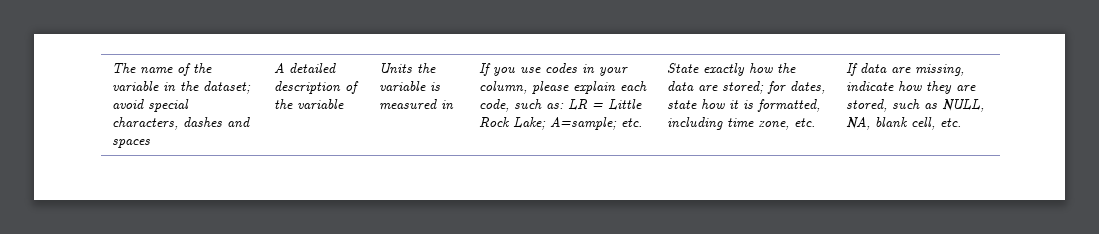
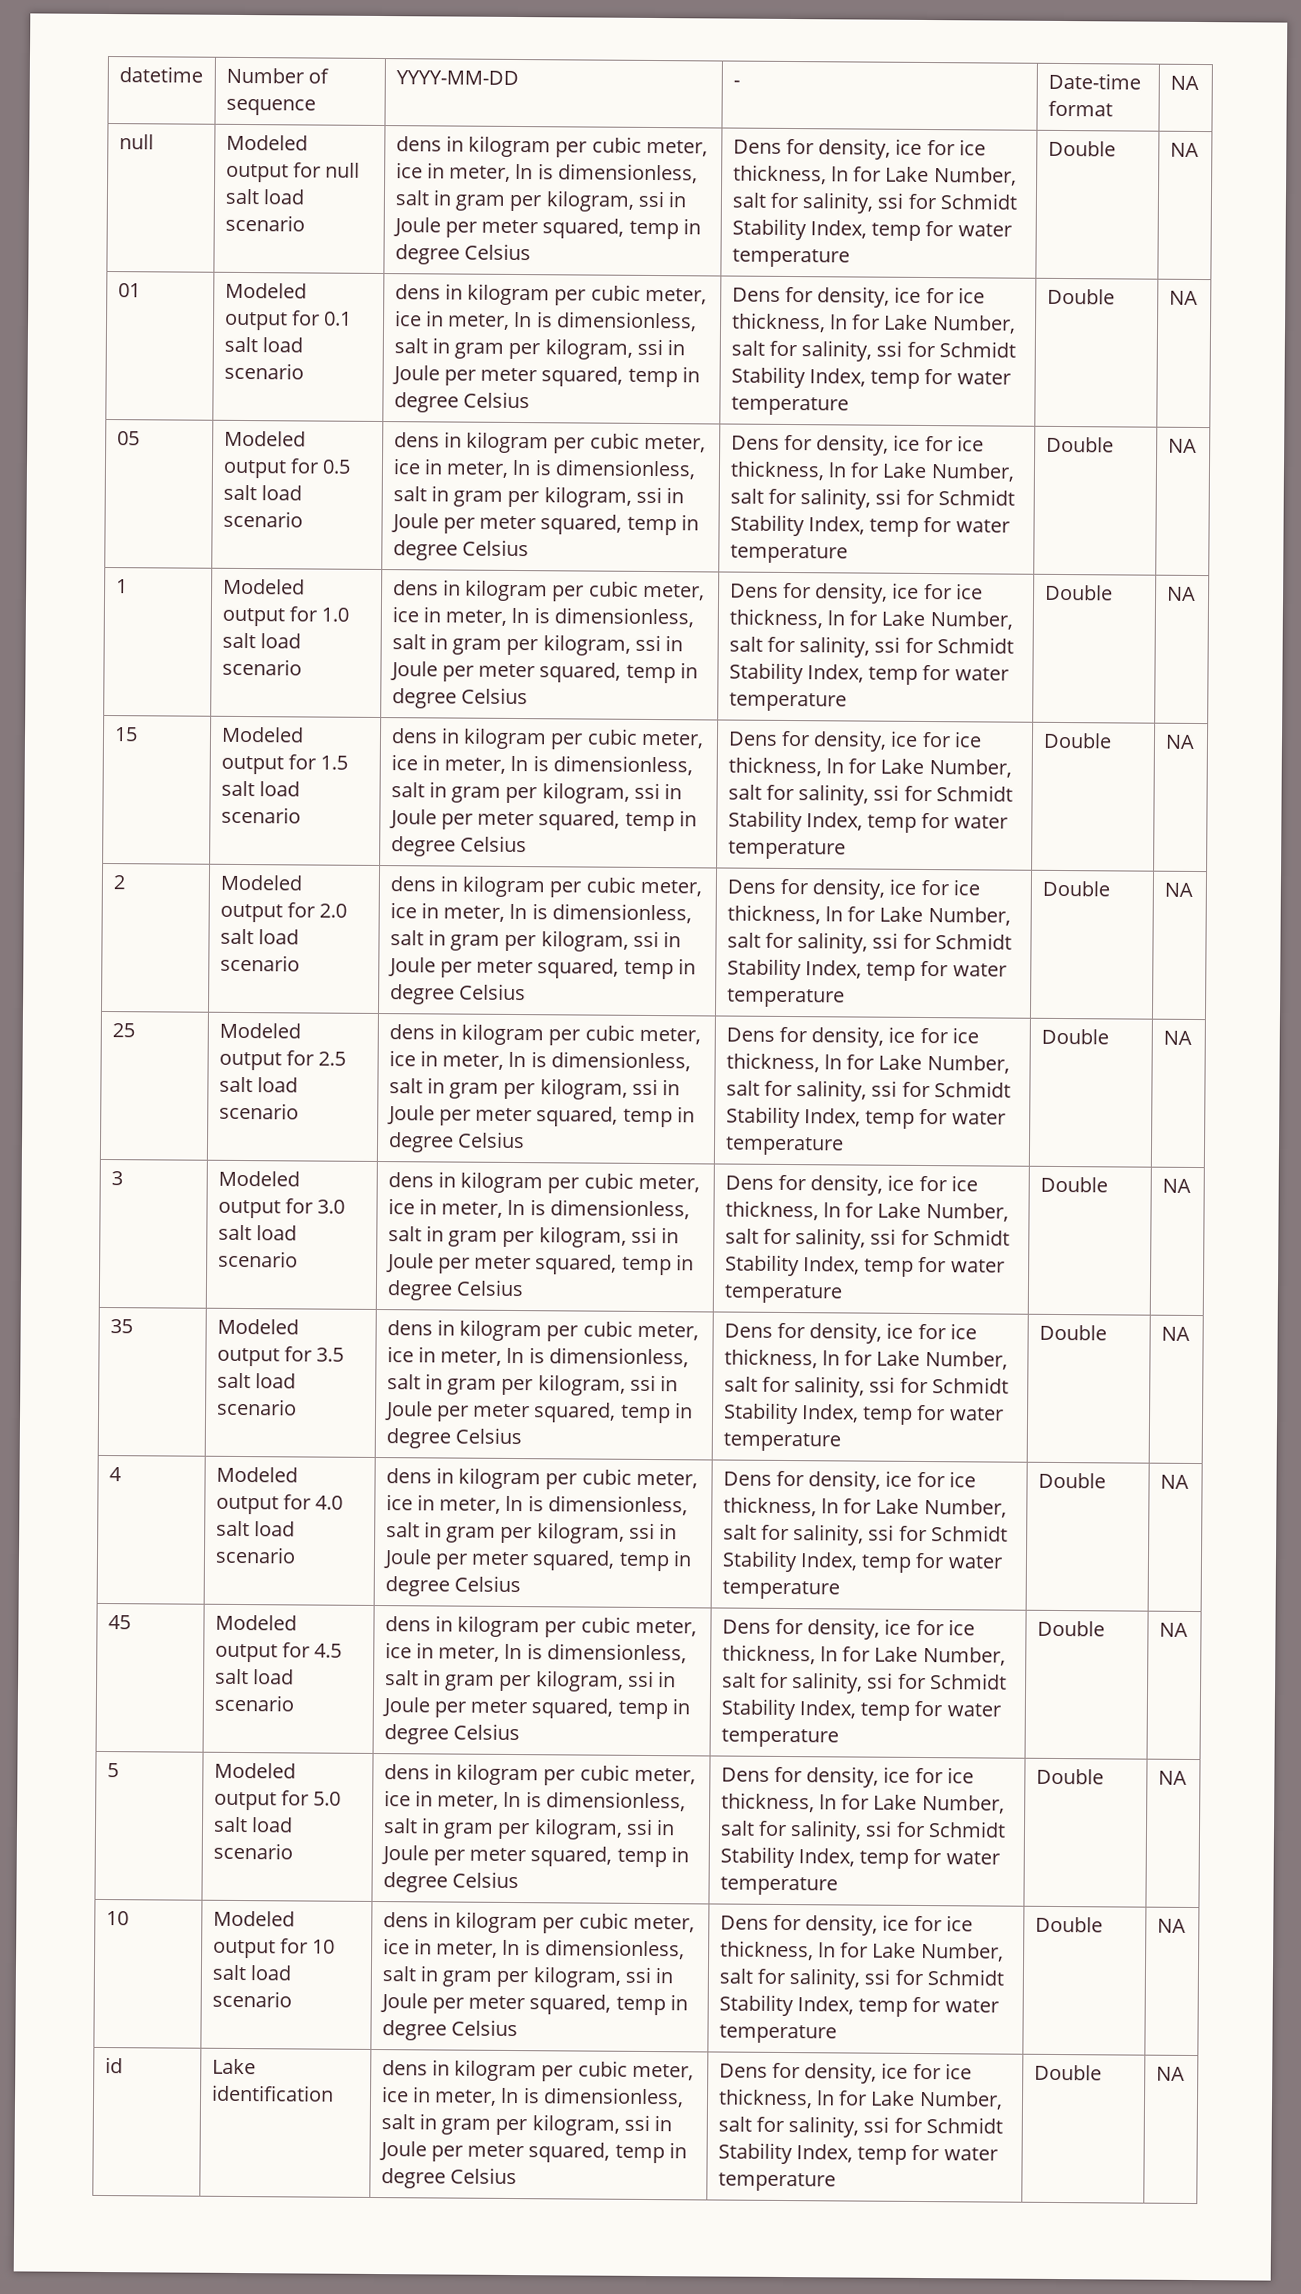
[111,63,212,76] [111,81,251,94] [111,99,189,112] [111,117,250,130] [111,139,150,148] [273,63,336,73] [273,81,359,94] [273,99,344,110] [378,63,436,74] [378,81,440,92] [378,99,454,110] [478,63,628,76] [478,81,647,94] [478,99,642,112] [478,117,642,130] [666,63,796,76] [666,81,825,94] [666,99,820,112] [666,117,815,130] [845,63,964,76] [845,81,976,94] [845,99,984,112] [845,117,961,130] The name of the variable in the dataset; avoid special characters, dashes and spaces | A detailed description of the variable | Units the variable is measured in | If you use codes in your column, please explain each code, such as: LR = Little Rock Lake; A=sample; etc. | State exactly how the data are stored; for dates, state how it is formatted, including time zone, etc. | If data are missing, indicate how they are stored, such as NULL, NA, blank cell, etc. -> [118,66,203,83] [225,67,329,84] [225,98,316,116] [395,70,519,86] [732,80,740,87] [1047,72,1141,90] [1047,100,1113,117] [1169,75,1199,90] [118,134,154,150] [225,134,308,151] [225,162,361,183] [224,188,305,205] [224,214,305,232] [395,135,708,158] [395,162,698,184] [394,189,688,212] [392,217,701,240] [394,243,531,265] [732,138,986,160] [732,164,1017,186] [731,192,1017,214] [731,218,1012,241] [731,248,850,268] [1047,140,1116,157] [1169,142,1199,157] [117,283,141,298] [224,282,307,299] [223,310,353,331] [223,336,303,353] [223,362,304,380] [394,283,707,306] [394,310,697,332] [393,337,686,360] [391,365,700,388] [393,391,530,413] [731,286,985,308] [730,312,1016,334] [730,340,1016,362] [730,366,1011,389] [730,396,849,416] [1046,288,1115,305] [1168,290,1198,305] [116,431,140,446] [223,430,306,447] [222,458,352,479] [222,484,302,501] [222,510,303,528] [393,431,706,454] [392,458,696,480] [392,485,685,508] [390,513,699,536] [392,539,529,561] [730,434,984,456] [729,460,1015,482] [729,488,1015,510] [729,514,1010,537] [729,544,848,564] [1045,436,1114,453] [1167,438,1197,453] [115,579,128,594] [222,578,305,595] [221,606,350,627] [221,632,301,649] [221,658,302,676] [392,579,705,602] [391,606,694,628] [391,633,684,656] [389,661,698,684] [391,687,528,709] [729,582,983,604] [728,608,1013,630] [728,636,1014,658] [728,662,1009,685] [728,692,847,712] [1044,584,1113,601] [1166,586,1196,601] [113,727,138,742] [220,726,304,743] [220,754,349,775] [220,780,300,797] [220,806,301,824] [390,727,704,750] [390,754,693,776] [390,781,683,804] [388,809,697,832] [390,835,527,857] [727,730,982,752] [727,756,1012,778] [727,784,1013,806] [727,810,1008,833] [727,840,846,860] [1042,732,1112,749] [1164,734,1195,749] [112,875,125,890] [219,874,302,891] [219,902,348,923] [219,928,299,945] [219,954,300,972] [389,875,702,898] [389,902,692,924] [389,929,682,952] [387,957,696,980] [389,983,526,1005] [726,878,980,900] [726,904,1011,926] [726,932,1012,954] [726,958,1007,981] [726,988,845,1008] [1041,880,1110,897] [1163,882,1193,897] [111,1023,135,1038] [218,1022,301,1039] [218,1050,347,1071] [218,1076,298,1093] [218,1102,299,1120] [388,1023,701,1046] [388,1050,691,1072] [388,1077,681,1100] [386,1105,695,1128] [387,1131,525,1153] [725,1026,979,1048] [725,1052,1010,1074] [725,1080,1011,1102] [725,1106,1006,1129] [724,1136,844,1156] [1040,1028,1109,1045] [1162,1030,1192,1045] [110,1171,123,1186] [217,1170,300,1187] [217,1198,346,1219] [217,1224,297,1241] [217,1250,298,1268] [387,1171,700,1194] [387,1198,690,1220] [387,1225,680,1248] [385,1253,694,1276] [386,1279,524,1301] [724,1174,978,1196] [724,1200,1009,1222] [724,1228,1010,1250] [724,1254,1005,1277] [723,1284,842,1304] [1039,1176,1108,1193] [1161,1178,1191,1193] [109,1319,133,1334] [216,1318,299,1335] [216,1346,345,1367] [216,1372,296,1389] [216,1398,297,1416] [386,1319,699,1342] [386,1346,689,1368] [386,1373,679,1396] [383,1401,693,1424] [385,1427,522,1449] [723,1322,977,1344] [723,1348,1008,1370] [723,1376,1009,1398] [722,1402,1004,1425] [722,1432,841,1452] [1038,1324,1107,1341] [1160,1326,1190,1341] [108,1467,122,1482] [215,1466,298,1483] [215,1494,344,1515] [215,1520,295,1537] [214,1546,296,1564] [385,1467,698,1490] [385,1494,688,1516] [385,1521,678,1544] [382,1549,692,1572] [384,1575,521,1597] [722,1470,976,1492] [722,1496,1007,1518] [722,1524,1008,1546] [721,1550,1003,1573] [721,1580,840,1600] [1037,1472,1106,1489] [1159,1474,1189,1489] [107,1615,131,1630] [214,1614,297,1631] [214,1642,343,1663] [214,1668,294,1685] [213,1694,294,1712] [384,1615,697,1638] [384,1642,687,1664] [384,1669,677,1692] [381,1697,690,1720] [383,1723,520,1745] [721,1618,975,1640] [721,1644,1006,1666] [721,1672,1007,1694] [720,1698,1001,1721] [720,1728,839,1748] [1036,1620,1105,1637] [1158,1622,1188,1637] [106,1763,119,1778] [213,1762,296,1779] [213,1790,342,1811] [212,1816,293,1833] [212,1842,293,1860] [383,1763,696,1786] [383,1790,686,1812] [382,1817,676,1840] [380,1845,689,1868] [382,1871,519,1893] [720,1766,974,1788] [720,1792,1005,1814] [719,1820,1006,1842] [719,1846,1000,1869] [719,1876,838,1896] [1035,1768,1104,1785] [1157,1770,1187,1785] [105,1911,129,1926] [212,1910,295,1927] [212,1938,336,1959] [211,1964,291,1981] [211,1990,292,2008] [382,1911,695,1934] [382,1938,685,1960] [381,1965,674,1988] [379,1993,688,2016] [381,2019,518,2041] [719,1914,973,1936] [719,1940,1004,1962] [718,1968,1004,1990] [718,1994,999,2017] [718,2024,837,2044] [1034,1916,1103,1933] [1156,1918,1186,1933] [104,2057,123,2074] [211,2058,256,2075] [210,2084,334,2102] [381,2059,694,2082] [380,2086,684,2108] [380,2113,673,2136] [378,2141,687,2164] [380,2167,517,2189] [718,2062,972,2084] [717,2088,1003,2110] [717,2116,1003,2138] [717,2142,998,2165] [717,2172,836,2192] [1033,2064,1102,2081] [1155,2066,1185,2081] datetime | Number of sequence | YYYY-MM-DD | - | Date-time format | NA // null | Modeled output for null salt load scenario | dens in kilogram per cubic meter, ice in meter, ln is dimensionless, salt in gram per kilogram, ssi in Joule per meter squared, temp in degree Celsius | Dens for density, ice for ice thickness, ln for Lake Number, salt for salinity, ssi for Schmidt Stability Index, temp for water temperature | Double | NA // 01 | Modeled output for 0.1 salt load scenario | dens in kilogram per cubic meter, ice in meter, ln is dimensionless, salt in gram per kilogram, ssi in Joule per meter squared, temp in degree Celsius | Dens for density, ice for ice thickness, ln for Lake Number, salt for salinity, ssi for Schmidt Stability Index, temp for water temperature | Double | NA // 05 | Modeled output for 0.5 salt load scenario | dens in kilogram per cubic meter, ice in meter, ln is dimensionless, salt in gram per kilogram, ssi in Joule per meter squared, temp in degree Celsius | Dens for density, ice for ice thickness, ln for Lake Number, salt for salinity, ssi for Schmidt Stability Index, temp for water temperature | Double | NA // 1 | Modeled output for 1.0 salt load scenario | dens in kilogram per cubic meter, ice in meter, ln is dimensionless, salt in gram per kilogram, ssi in Joule per meter squared, temp in degree Celsius | Dens for density, ice for ice thickness, ln for Lake Number, salt for salinity, ssi for Schmidt Stability Index, temp for water temperature | Double | NA // 15 | Modeled output for 1.5 salt load scenario | dens in kilogram per cubic meter, ice in meter, ln is dimensionless, salt in gram per kilogram, ssi in Joule per meter squared, temp in degree Celsius | Dens for density, ice for ice thickness, ln for Lake Number, salt for salinity, ssi for Schmidt Stability Index, temp for water temperature | Double | NA // 2 | Modeled output for 2.0 salt load scenario | dens in kilogram per cubic meter, ice in meter, ln is dimensionless, salt in gram per kilogram, ssi in Joule per meter squared, temp in degree Celsius | Dens for density, ice for ice thickness, ln for Lake Number, salt for salinity, ssi for Schmidt Stability Index, temp for water temperature | Double | NA // 25 | Modeled output for 2.5 salt load scenario | dens in kilogram per cubic meter, ice in meter, ln is dimensionless, salt in gram per kilogram, ssi in Joule per meter squared, temp in degree Celsius | Dens for density, ice for ice thickness, ln for Lake Number, salt for salinity, ssi for Schmidt Stability Index, temp for water temperature | Double | NA // 3 | Modeled output for 3.0 salt load scenario | dens in kilogram per cubic meter, ice in meter, ln is dimensionless, salt in gram per kilogram, ssi in Joule per meter squared, temp in degree Celsius | Dens for density, ice for ice thickness, ln for Lake Number, salt for salinity, ssi for Schmidt Stability Index, temp for water temperature | Double | NA // 35 | Modeled output for 3.5 salt load scenario | dens in kilogram per cubic meter, ice in meter, ln is dimensionless, salt in gram per kilogram, ssi in Joule per meter squared, temp in degree Celsius | Dens for density, ice for ice thickness, ln for Lake Number, salt for salinity, ssi for Schmidt Stability Index, temp for water temperature | Double | NA // 4 | Modeled output for 4.0 salt load scenario | dens in kilogram per cubic meter, ice in meter, ln is dimensionless, salt in gram per kilogram, ssi in Joule per meter squared, temp in degree Celsius | Dens for density, ice for ice thickness, ln for Lake Number, salt for salinity, ssi for Schmidt Stability Index, temp for water temperature | Double | NA // 45 | Modeled output for 4.5 salt load scenario | dens in kilogram per cubic meter, ice in meter, ln is dimensionless, salt in gram per kilogram, ssi in Joule per meter squared, temp in degree Celsius | Dens for density, ice for ice thickness, ln for Lake Number, salt for salinity, ssi for Schmidt Stability Index, temp for water temperature | Double | NA // 5 | Modeled output for 5.0 salt load scenario | dens in kilogram per cubic meter, ice in meter, ln is dimensionless, salt in gram per kilogram, ssi in Joule per meter squared, temp in degree Celsius | Dens for density, ice for ice thickness, ln for Lake Number, salt for salinity, ssi for Schmidt Stability Index, temp for water temperature | Double | NA // 10 | Modeled output for 10 salt load scenario | dens in kilogram per cubic meter, ice in meter, ln is dimensionless, salt in gram per kilogram, ssi in Joule per meter squared, temp in degree Celsius | Dens for density, ice for ice thickness, ln for Lake Number, salt for salinity, ssi for Schmidt Stability Index, temp for water temperature | Double | NA // id | Lake identification | dens in kilogram per cubic meter, ice in meter, ln is dimensionless, salt in gram per kilogram, ssi in Joule per meter squared, temp in degree Celsius | Dens for density, ice for ice thickness, ln for Lake Number, salt for salinity, ssi for Schmidt Stability Index, temp for water temperature | Double | NA

